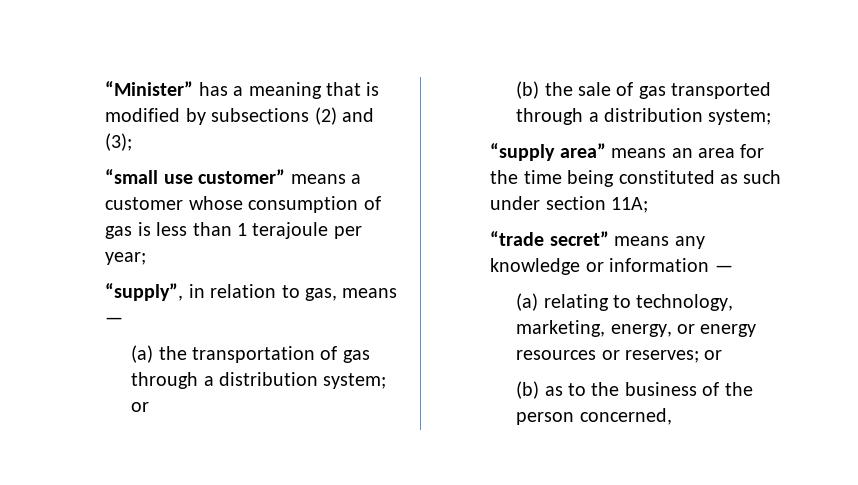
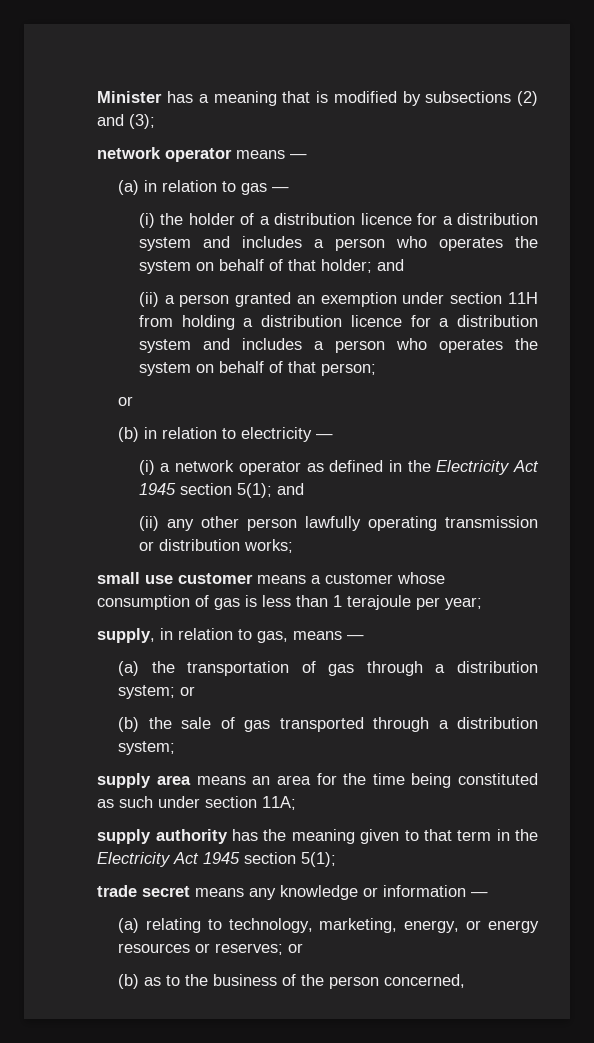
[105,81,194,96] “Minister” -> [97,91,163,103] Minister
[105,169,286,184] “small use customer” -> [97,147,308,162] [118,180,290,195] [138,213,538,228] [138,236,538,251] [138,259,404,274] [138,292,538,307] [138,315,539,330] [138,338,538,353] [138,361,376,376] [118,396,134,406] [118,427,334,442] [138,460,539,475] [138,483,304,498] [138,516,538,531] [138,539,293,553] [97,572,254,584] network operator means — // (a) in relation to gas — // (i) the holder of a distribution licence for a distribution system and includes a person who operates the system on behalf of that holder; and // (ii) a person granted an exemption under section 11H from holding a distribution licence for a distribution system and includes a person who operates the system on behalf of that person; // or // (b) in relation to electricity — // (i) a network operator as defined in the Electricity Act 1945 section 5(1); and // (ii) any other person lawfully operating transmission or distribution works; // small use customer
[105,283,184,301] “supply”, -> [97,628,156,643] supply,
[490,143,606,161] “supply area” -> [97,773,192,788] supply area
[490,231,609,246] “trade secret” -> [97,829,538,844] [97,852,337,867] [97,885,191,897] supply authority has the meaning given to that term in the Electricity Act 1945 section 5(1); // trade secret

